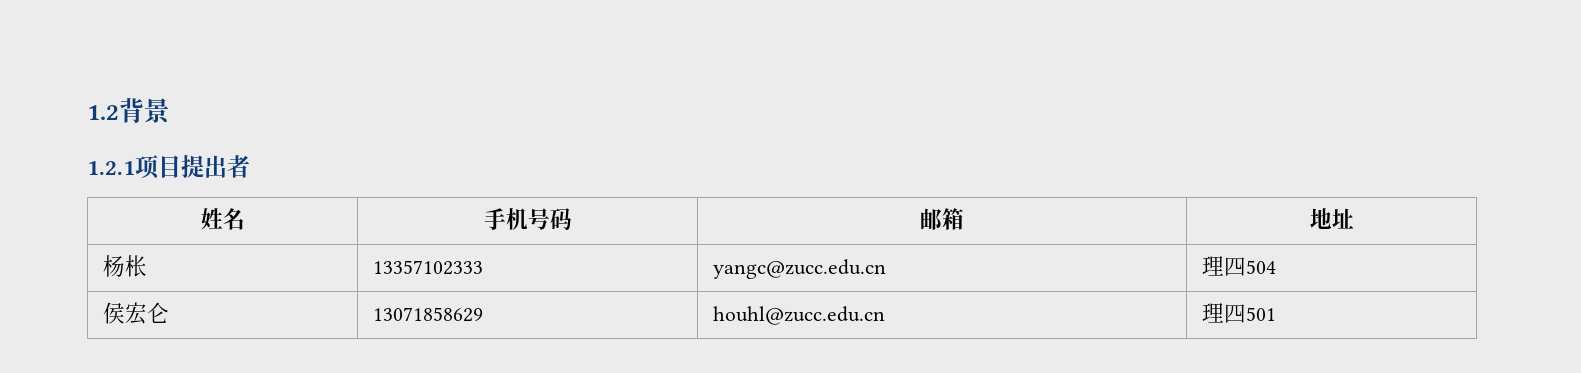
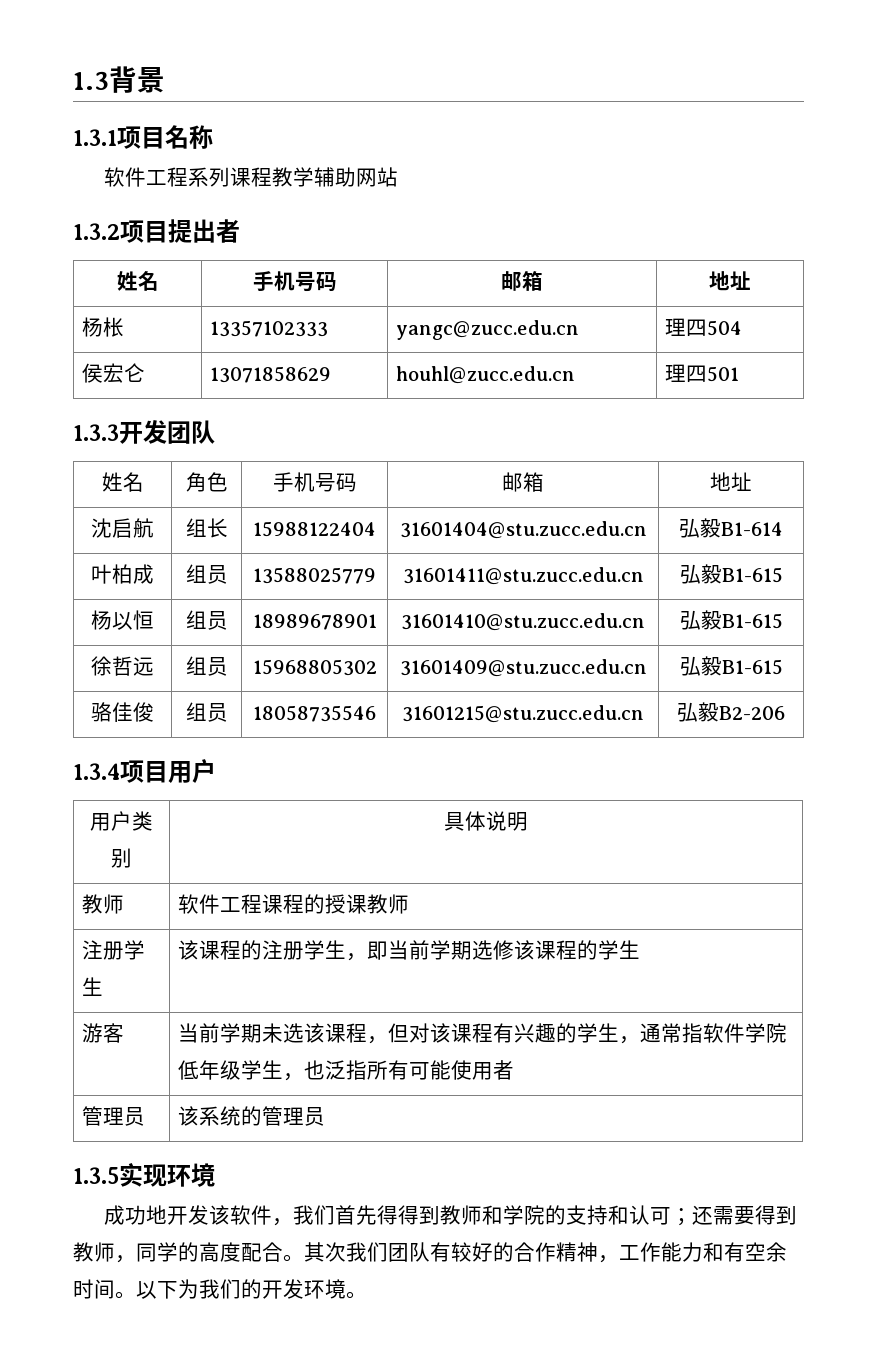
[87,105,119,120] 1.2 -> [73,71,109,90] 1.3
[87,161,135,175] 1.2.1 -> [73,125,213,149] [104,167,399,187] [73,223,120,240] 1.3.1项目名称 // 软件工程系列课程教学辅助网站 // 1.3.2
(1276, 314) none -> [73,420,215,444] [101,472,144,492] [185,472,228,492] [272,472,357,492] [502,472,544,492] [710,472,752,491] [91,518,154,538] [185,518,228,538] [253,521,376,537] [399,521,647,539] [679,518,783,538] [91,564,154,584] [185,564,228,584] [253,567,376,584] [402,567,644,585] [679,564,783,584] [91,610,154,630] [185,610,228,630] [252,614,377,630] [401,613,645,631] [679,610,783,630] [91,656,154,676] [185,656,228,676] [252,659,377,676] [399,659,647,677] [679,656,783,676] [91,702,154,722] [185,702,228,722] [253,705,376,722] [402,705,644,723] [677,702,785,722] [73,759,216,783] [90,811,153,831] [111,848,132,868] [444,811,528,831] [82,894,125,914] [178,894,410,914] [82,940,146,960] [82,977,104,996] [178,940,641,961] [82,1023,125,1043] [178,1023,788,1044] [178,1060,515,1081] [82,1106,146,1126] [178,1106,326,1126] [73,1163,215,1187] [104,1205,798,1226] [73,1242,787,1263] [73,1279,367,1299] // 1.3.3开发团队 // 姓名 | 角色 | 手机号码 | 邮箱 | 地址 // 沈启航 | 组长 | 15988122404 | 31601404@stu.zucc.edu.cn | 弘毅B1-614 // 叶柏成 | 组员 | 13588025779 | 31601411@stu.zucc.edu.cn | 弘毅B1-615 // 杨以恒 | 组员 | 18989678901 | 31601410@stu.zucc.edu.cn | 弘毅B1-615 // 徐哲远 | 组员 | 15968805302 | 31601409@stu.zucc.edu.cn | 弘毅B1-615 // 骆佳俊 | 组员 | 18058735546 | 31601215@stu.zucc.edu.cn | 弘毅B2-206 // 1.3.4项目用户 // 用户类别 | 具体说明 // 教师 | 软件工程课程的授课教师 // 注册学生 | 该课程的注册学生，即当前学期选修该课程的学生 // 游客 | 当前学期未选该课程，但对该课程有兴趣的学生，通常指软件学院低年级学生，也泛指所有可能使用者 // 管理员 | 该系统的管理员 // 1.3.5实现环境 // 成功地开发该软件，我们首先得得到教师和学院的支持和认可；还需要得到教师，同学的高度配合。其次我们团队有较好的合作精神，工作能力和有空余时间。以下为我们的开发环境。

